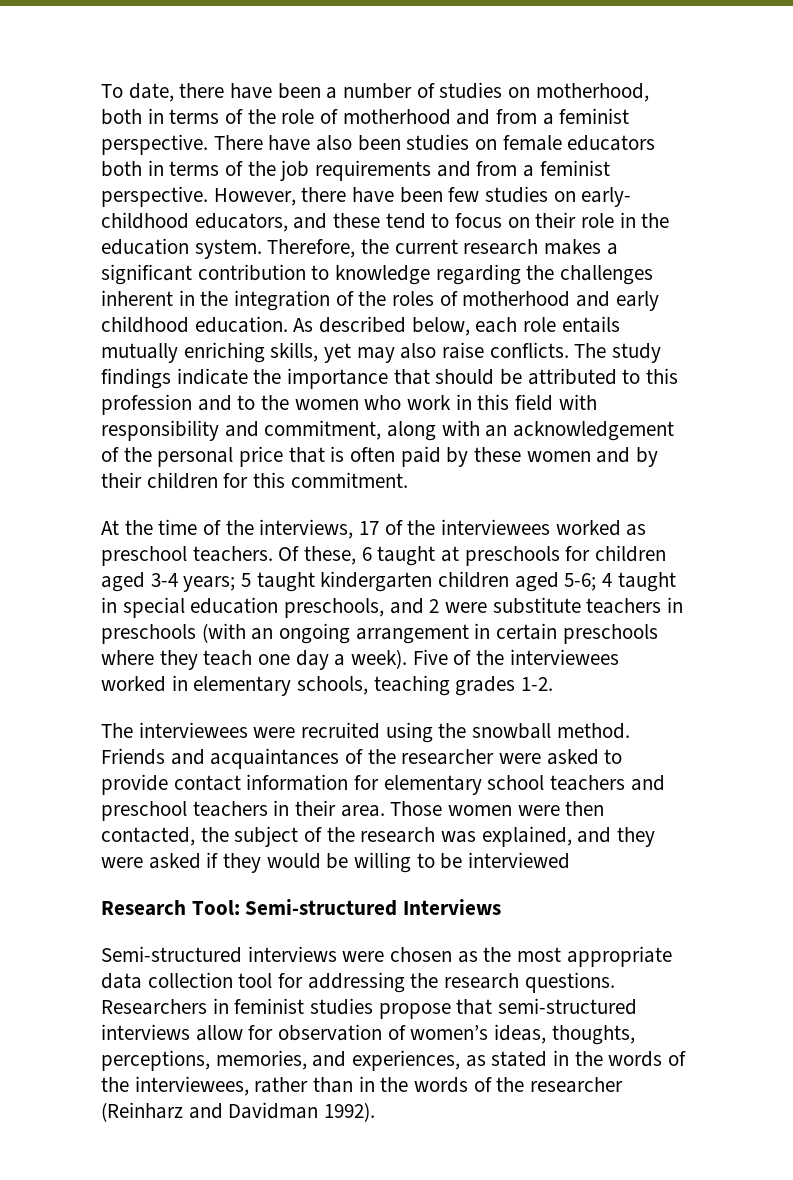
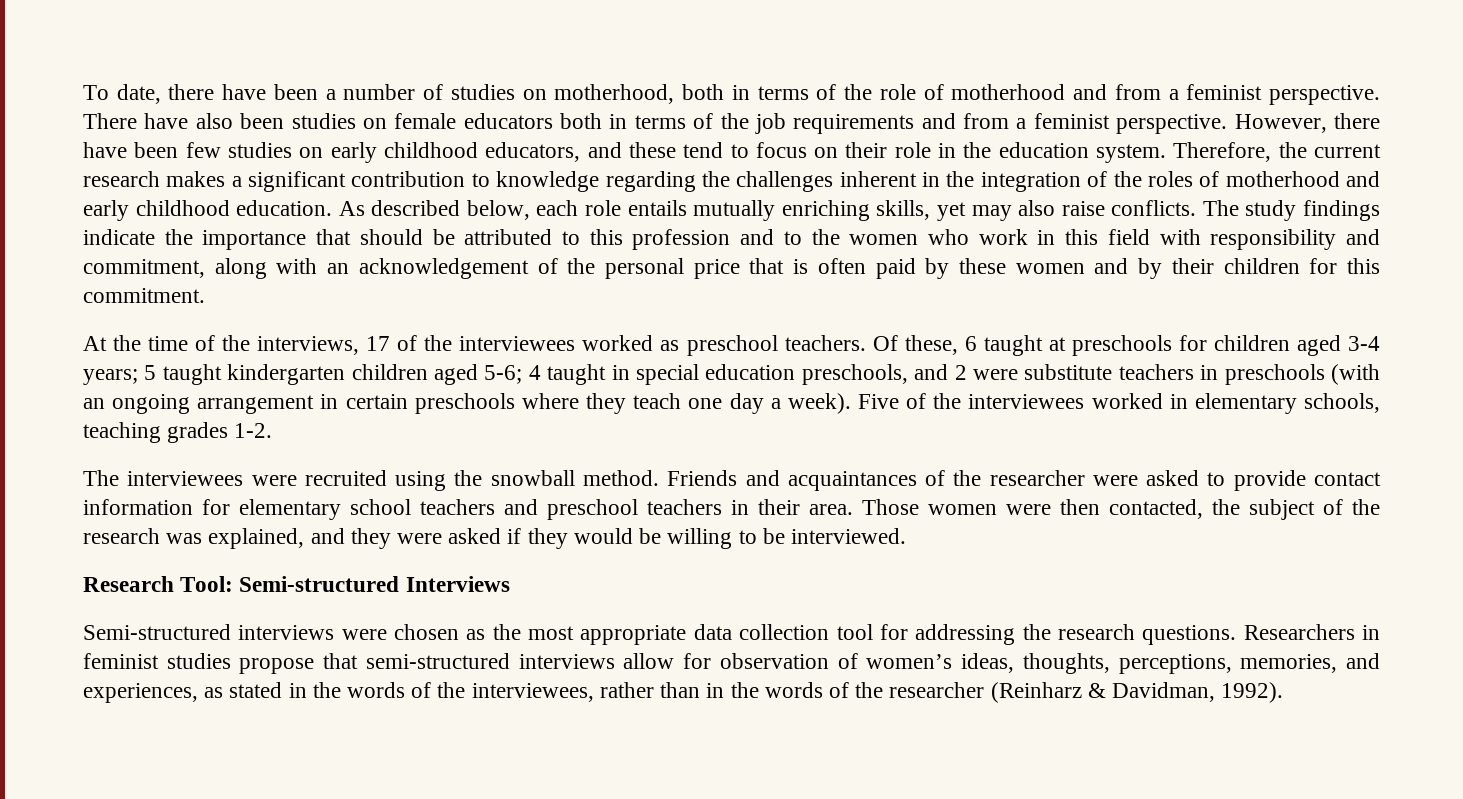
[581,187,632,207] early- -> [330,142,377,163] early
[468,852,571,869] interviewed -> [790,528,906,544] interviewed.
[188,1102,319,1119] and Davidman -> [1087,682,1215,702] & Davidman,

